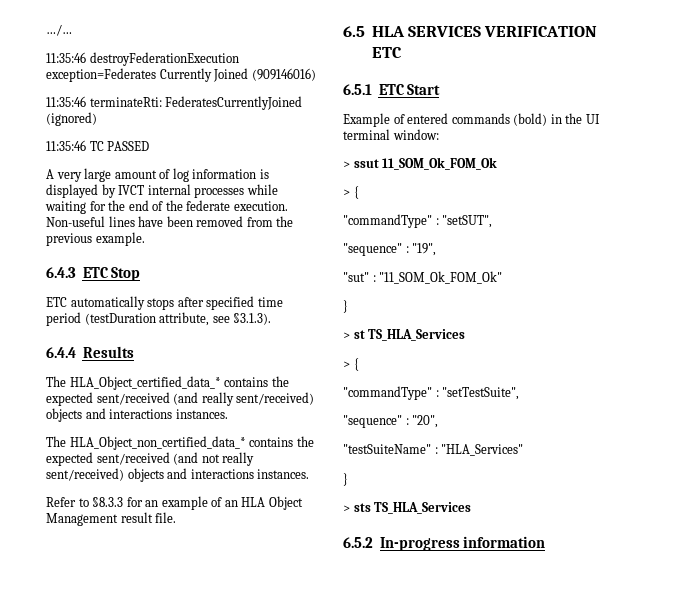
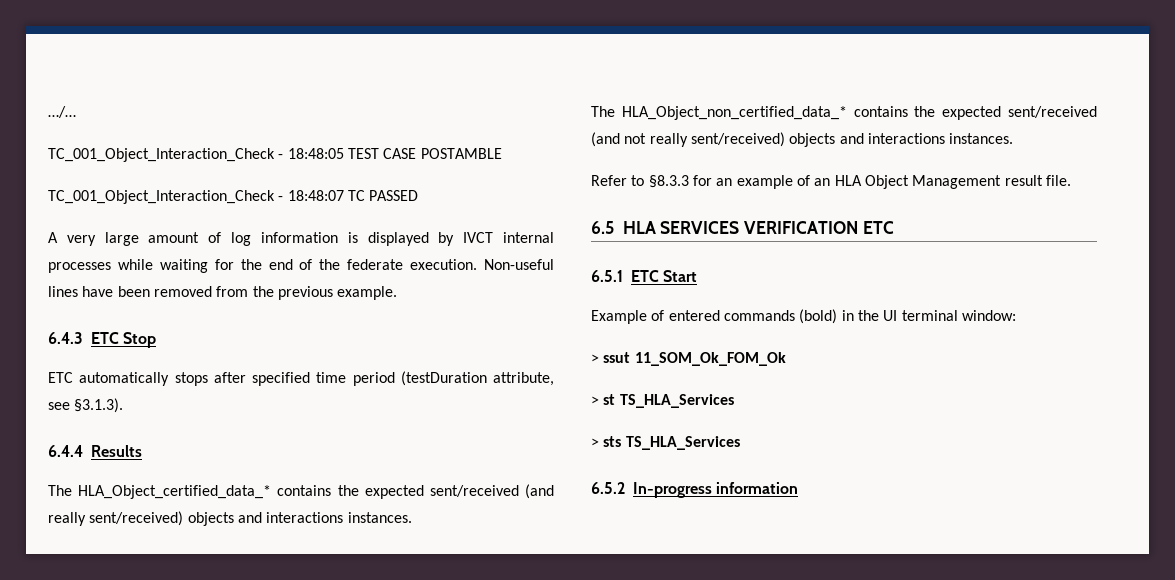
[46,52,239,66] [46,68,316,82] [46,96,303,110] [46,112,97,126] [46,140,86,151] 11:35:46 destroyFederationExecution exception=Federates Currently Joined (909146016) // 11:35:46 terminateRti: FederatesCurrentlyJoined (ignored) // 11:35:46 -> [48,148,502,162] [48,190,344,204] TC_001_Object_Interaction_Check - 18:48:05 TEST CASE POSTAMBLE // TC_001_Object_Interaction_Check - 18:48:07
[353,186,359,199] [343,214,493,228] [343,243,437,256] [343,271,503,284] [343,300,348,313] [343,329,466,341] [343,358,359,371] [343,386,520,400] [343,415,439,428] [343,444,524,456] [343,473,348,486] { // "commandType" : "setSUT", // "sequence" : "19", // "sut" : "11_SOM_Ok_FOM_Ok" // } // > st TS_HLA_Services // > { // "commandType" : "setTestSuite", // "sequence" : "20", // "testSuiteName" : "HLA_Services" // } -> [603,394,734,408] st TS_HLA_Services

